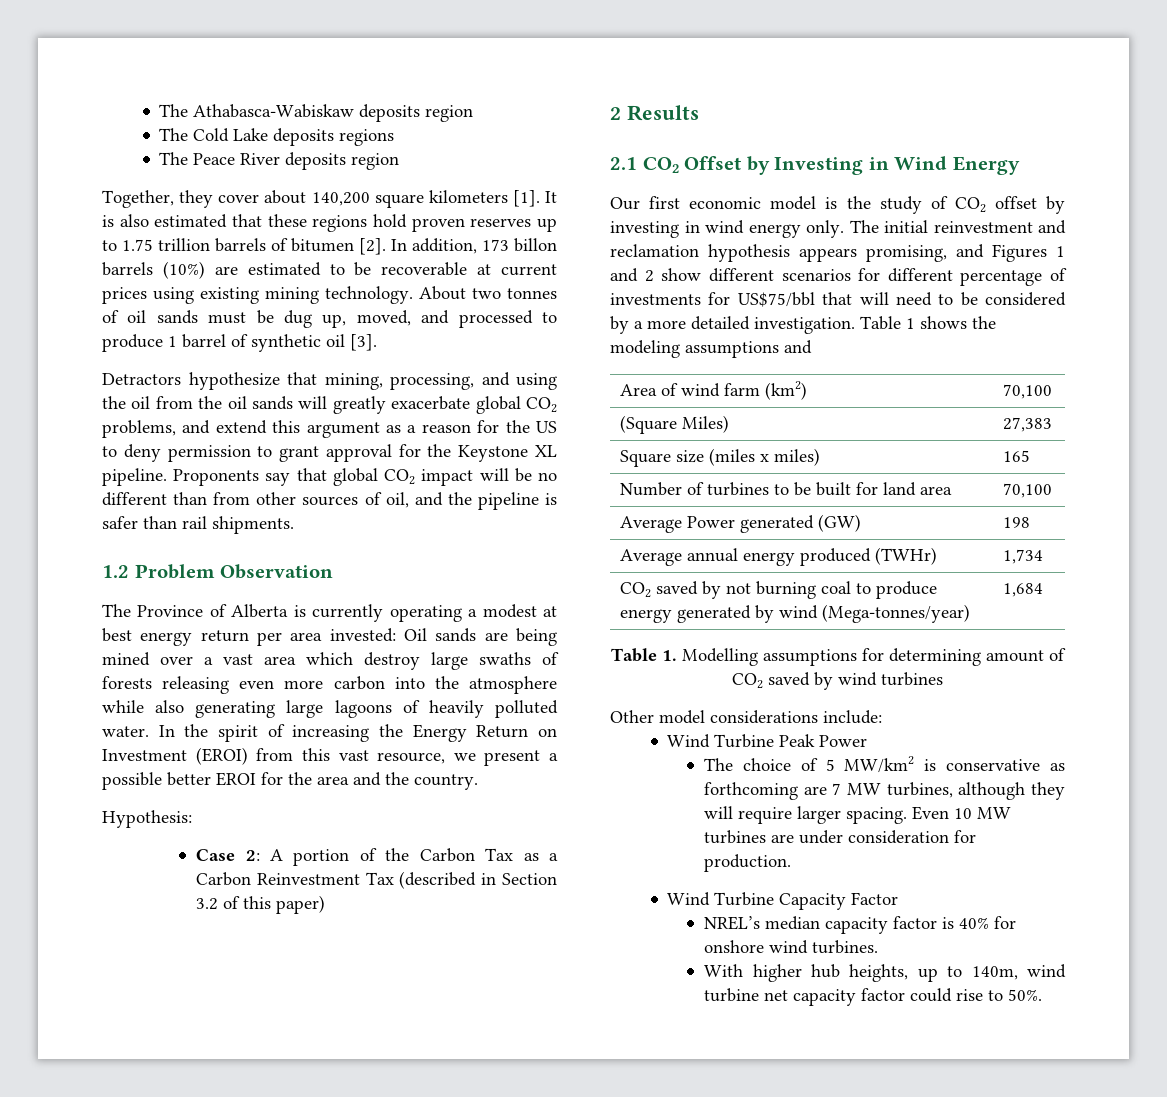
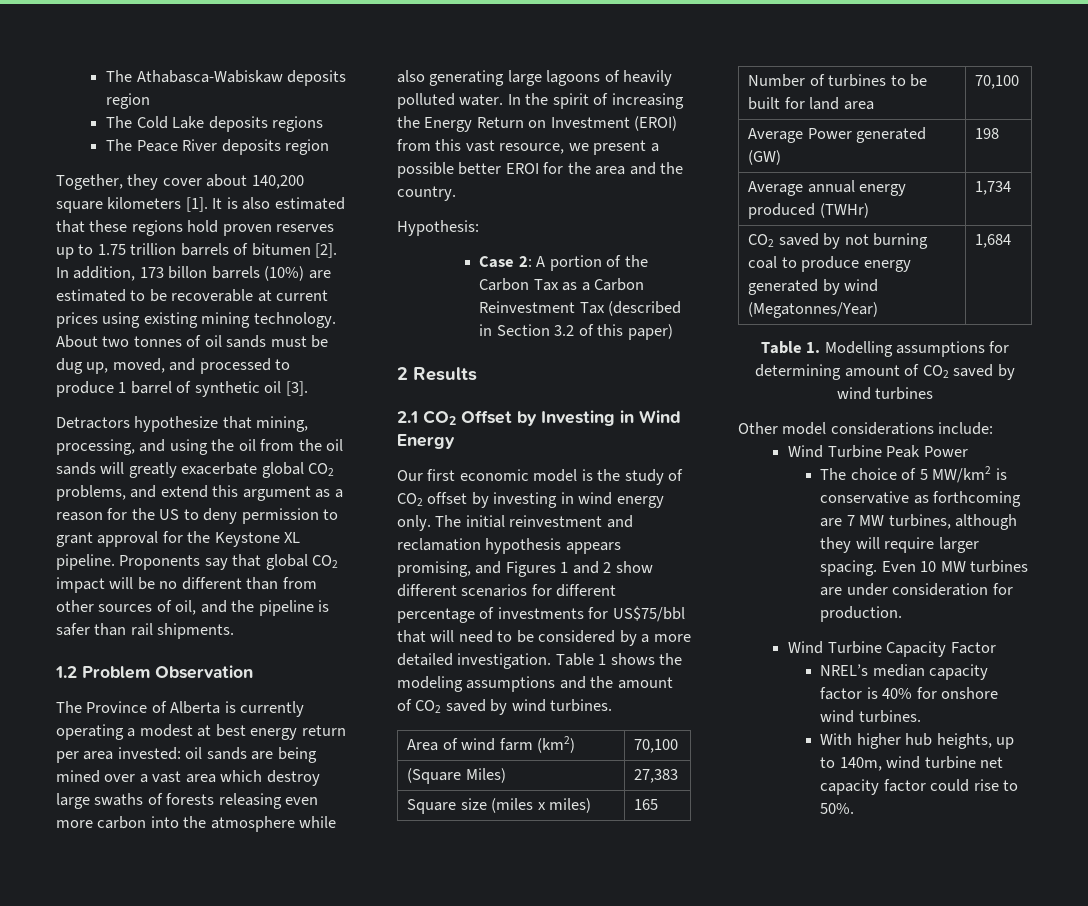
[404,628,428,641] Oil -> [185,747,203,759] oil
(812, 347) none -> [590,676,673,689] [397,699,613,715] the amount of CO2 saved by wind turbines.
[822,604,971,623] (Mega-tonnes/year) -> [748,302,879,318] (Megatonnes/Year)

